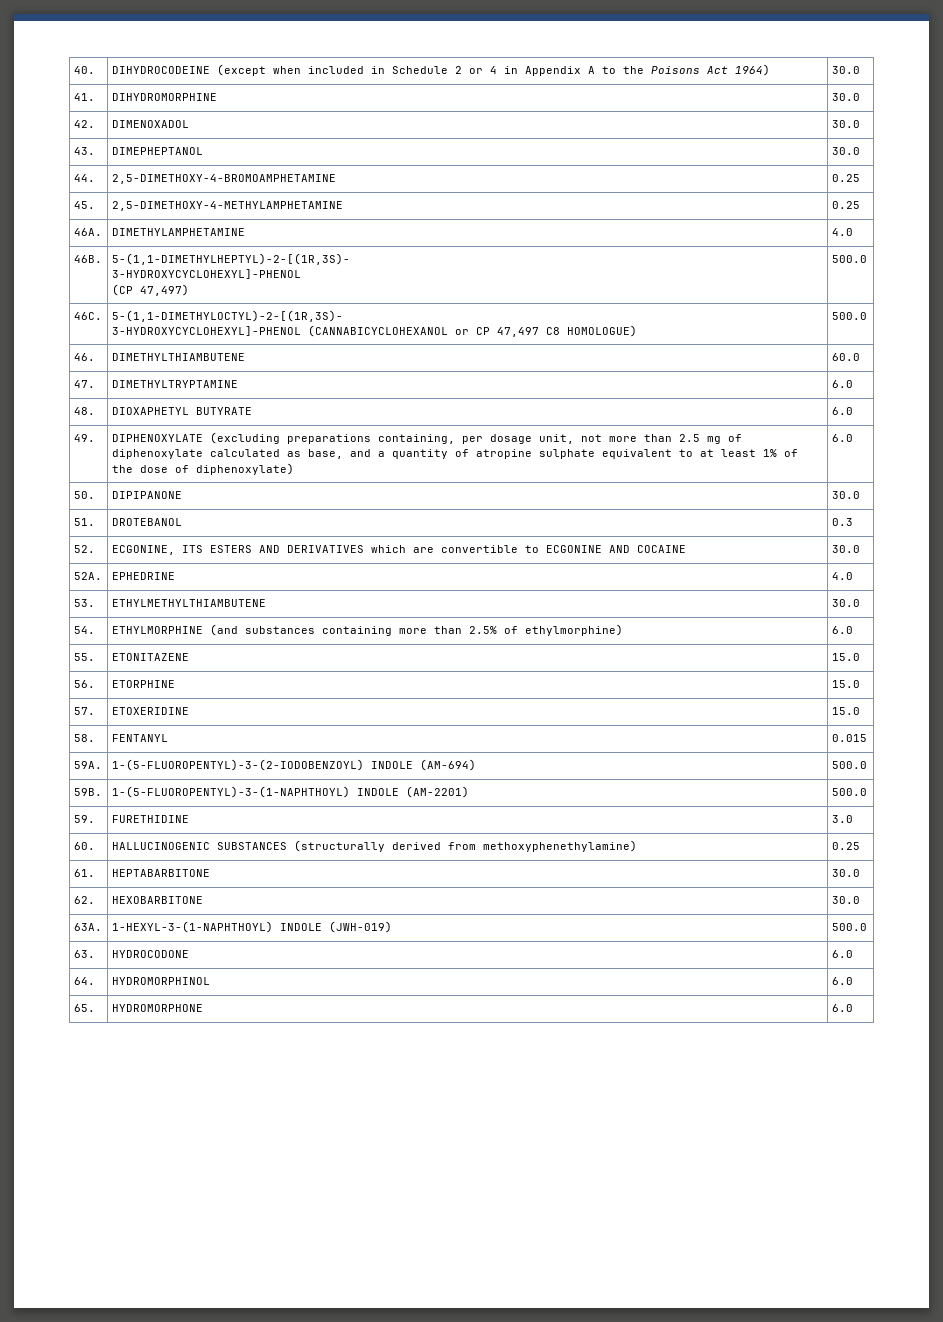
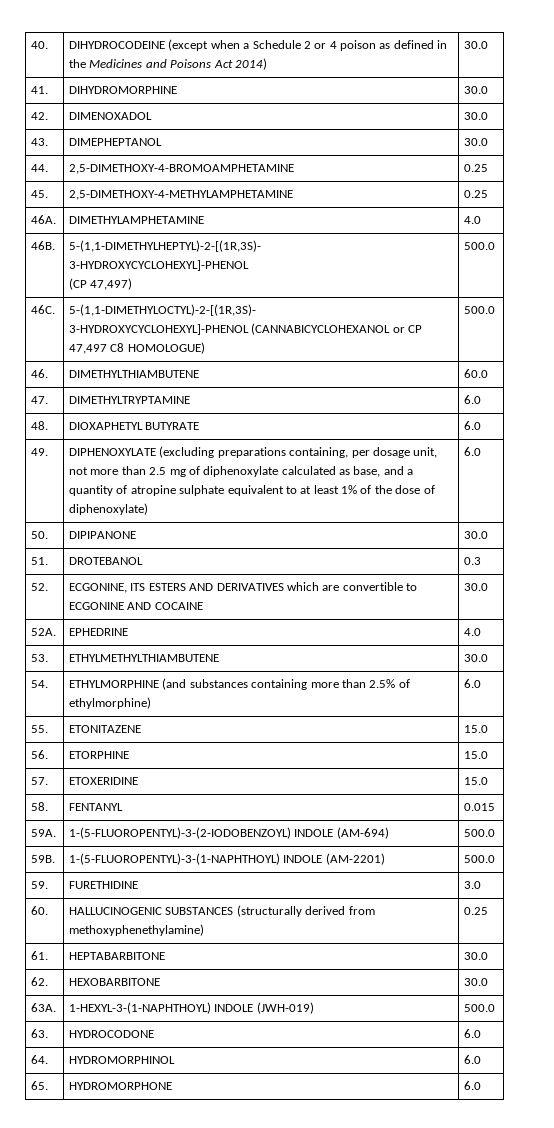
[307,66,385,74] included in -> [243,43,250,49] a
[503,66,644,76] in Appendix A to the -> [340,40,448,51] [69,59,167,68] poison as defined in the Medicines and
[734,64,770,76] 1964) -> [234,58,267,70] 2014)

